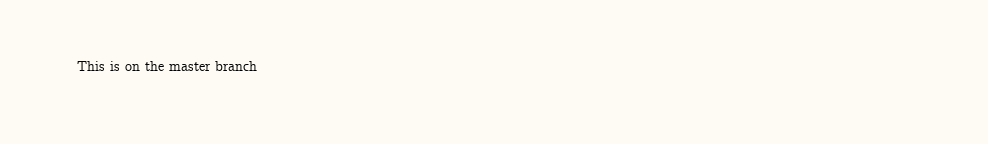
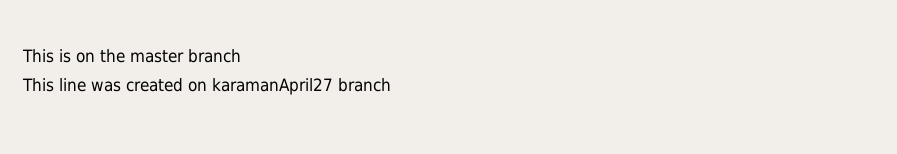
(257, 66) none -> [22,78,391,95] // This line was created on karamanApril27 branch

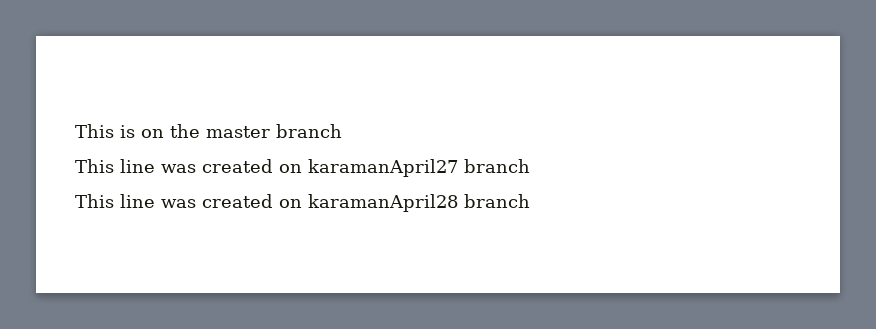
(391, 85) none -> [75,194,530,212] // This line was created on karamanApril28 branch

